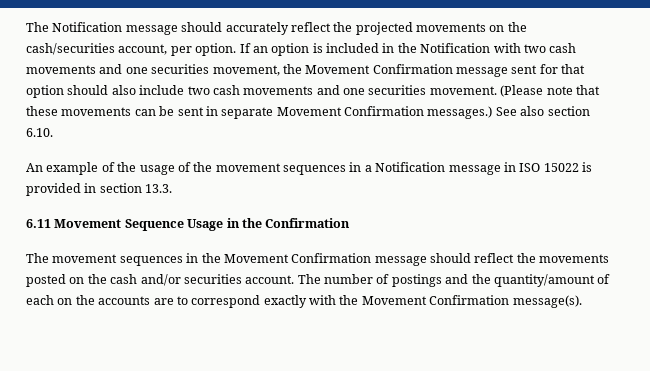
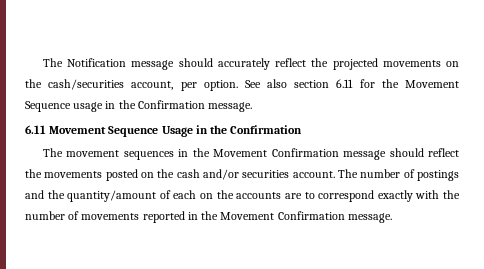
[239,43,577,56] [26,64,586,77] [26,85,600,98] [26,106,590,119] [26,128,53,137] [26,162,592,175] [26,183,173,196] If an option is included in the Notification with two cash movements and one securities movement, the Movement Confirmation message sent for that option should also include two cash movements and one securities movement. (Please note that these movements can be sent in separate Movement Confirmation messages.) See also section 6.10. // An example of the usage of the movement sequences in a Notification message in ISO 15022 is provided in section 13.3. -> [244,79,460,88] [25,100,253,112] See also section 6.11 for the Movement Sequence usage in the Confirmation message.
[361,295,582,308] Movement Confirmation message(s). -> [25,211,392,223] number of movements reported in the Movement Confirmation message.

